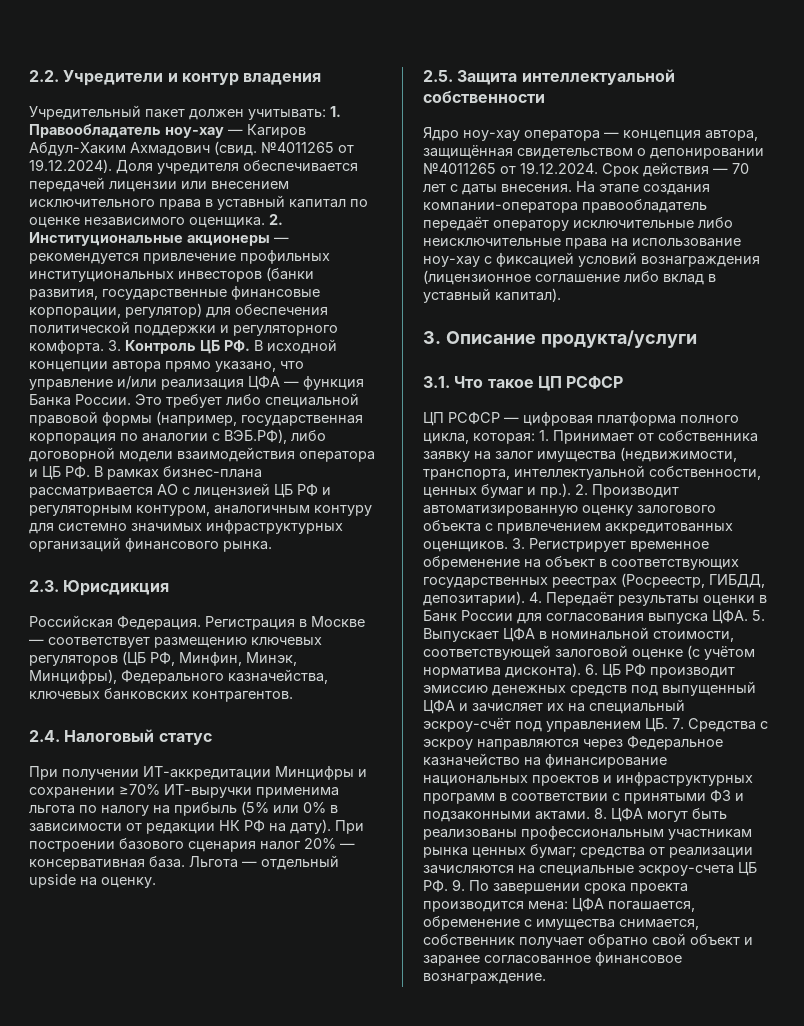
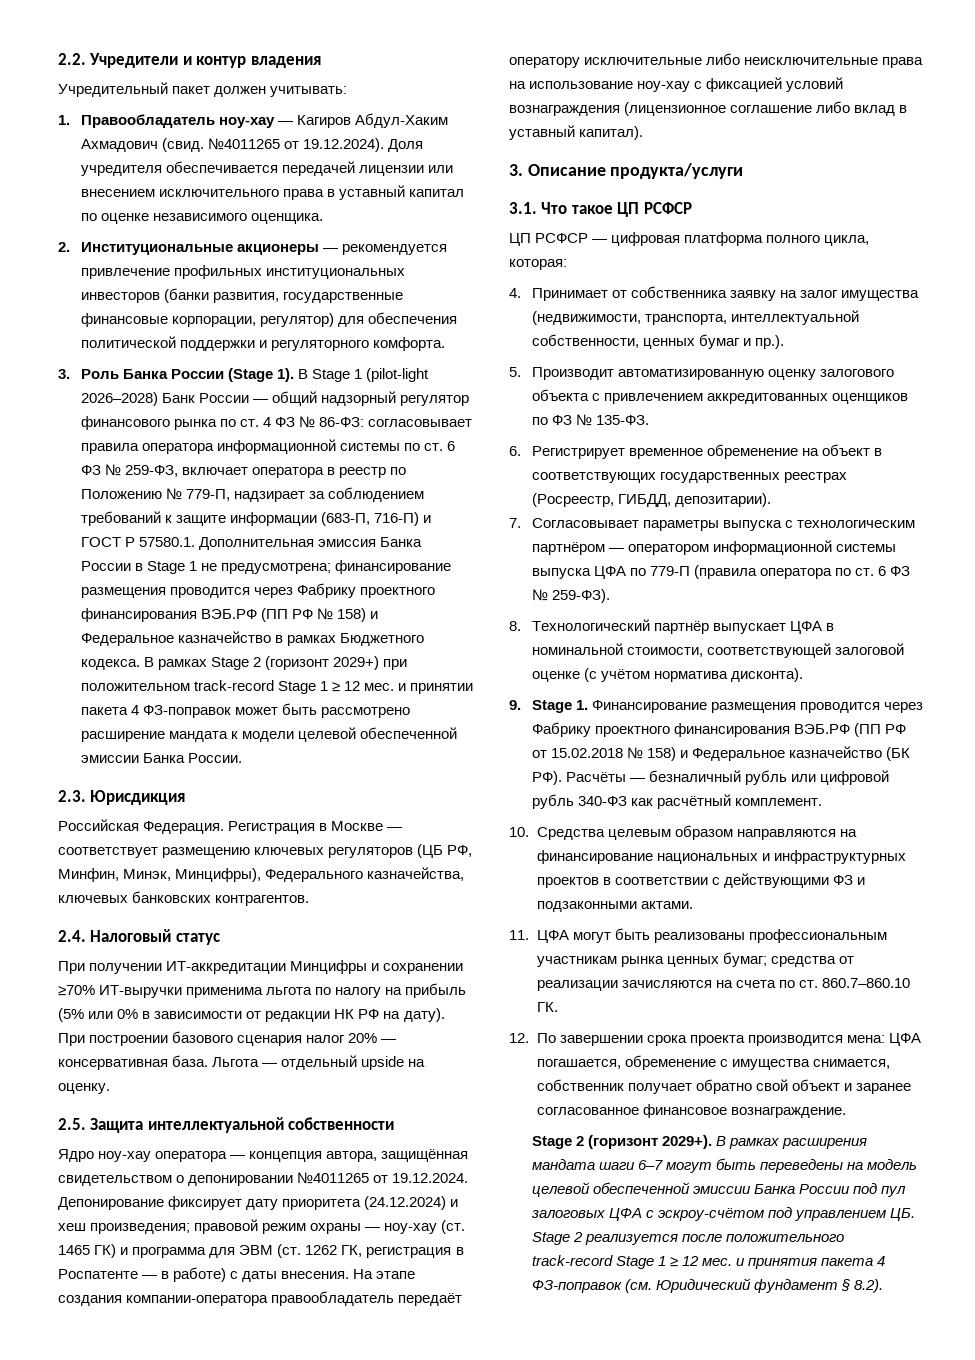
(326, 114) none -> (348, 91) //
(265, 222) none -> (323, 218) //
[108,339,337,354] [29,361,304,372] [29,376,364,390] [29,393,359,408] [29,411,363,426] [29,429,326,444] [29,447,375,462] [29,466,262,480] [29,483,331,498] [29,505,372,516] [29,520,343,534] [29,537,272,552] 3. Контроль ЦБ РФ. В исходной концепции автора прямо указано, что управление и/или реализация ЦФА — функция Банка России. Это требует либо специальной правовой формы (например, государственная корпорация по аналогии с ВЭБ.РФ), либо договорной модели взаимодействия оператора и ЦБ РФ. В рамках бизнес-плана рассматривается АО с лицензией ЦБ РФ и регуляторным контуром, аналогичным контуру для системно значимых инфраструктурных организаций финансового рынка. -> [58,368,429,382] [80,391,469,406] [80,416,472,430] [80,439,455,454] [80,464,406,478] [80,487,424,502] [80,511,431,526] [80,537,422,550] [80,560,451,574] [80,583,435,598] [80,608,378,622] [80,631,424,646] [80,656,407,670] [80,680,473,694] [80,703,410,718] [80,727,457,742] [80,753,242,763] // 3. Роль Банка России (Stage 1). В Stage 1 (pilot-light 2026–2028) Банк России — общий надзорный регулятор финансового рынка по ст. 4 ФЗ № 86-ФЗ: согласовывает правила оператора информационной системы по ст. 6 ФЗ № 259-ФЗ, включает оператора в реестр по Положению № 779-П, надзирает за соблюдением требований к защите информации (683-П, 716-П) и ГОСТ Р 57580.1. Дополнительная эмиссия Банка России в Stage 1 не предусмотрена; финансирование размещения проводится через Фабрику проектного финансирования ВЭБ.РФ (ПП РФ № 158) и Федеральное казначейство в рамках Бюджетного кодекса. В рамках Stage 2 (горизонт 2029+) при положительном track-record Stage 1 ≥ 12 мес. и принятии пакета 4 ФЗ-поправок может быть рассмотрено расширение мандата к модели целевой обеспеченной эмиссии Банка России.
[602,162,749,177] [423,184,446,192] Срок действия — 70 лет -> [58,1196,459,1210] [58,1219,466,1234] [58,1244,464,1258] [58,1267,227,1282] Депонирование фиксирует дату приоритета (24.12.2024) и хеш произведения; правовой режим охраны — ноу-хау (ст. 1465 ГК) и программа для ЭВМ (ст. 1262 ГК, регистрация в Роспатенте — в работе)
[539,430,549,441] 1. -> [509,288,521,298] // 4.
[575,484,588,495] 2. -> [509,367,521,377] // 5.
[423,538,525,552] оценщиков. 3. -> [831,393,908,404] [531,414,649,426] [509,446,521,456] оценщиков по ФЗ № 135-ФЗ. // 6.
[529,592,767,606] [423,610,765,624] [423,628,499,642] 4. Передаёт результаты оценки в Банк России для согласования выпуска ЦФА. 5. Выпускает -> [509,518,915,531] [531,540,896,555] [531,565,910,579] [531,589,610,603] [509,619,786,634] // 7. Согласовывает параметры выпуска с технологическим партнёром — оператором информационной системы выпуска ЦФА по 779-П (правила оператора по ст. 6 ФЗ № 259-ФЗ). // 8. Технологический партнёр выпускает
[585,664,735,678] [423,681,756,696] [423,699,685,714] [423,718,768,732] [423,736,723,750] [423,753,520,766] 6. ЦБ РФ производит эмиссию денежных средств под выпущенный ЦФА и зачисляет их на специальный эскроу-счёт под управлением ЦБ. 7. Средства с эскроу направляются через Федеральное казначейство -> [509,700,923,713] [531,722,906,737] [531,746,910,761] [531,770,889,785] [531,794,822,809] [509,825,836,840] // 9. Stage 1. Финансирование размещения проводится через Фабрику проектного финансирования ВЭБ.РФ (ПП РФ от 15.02.2018 № 158) и Федеральное казначейство (БК РФ). Расчёты — безналичный рубль или цифровой рубль 340-ФЗ как расчётный комплемент. // 10. Средства целевым образом направляются
[532,775,599,786] проектов -> (758, 858) none
[423,793,495,804] программ -> [536,877,599,888] проектов
[624,793,706,804] принятыми -> [723,873,829,888] действующими
[594,808,607,819] 8. -> [509,930,529,940] // 11.
[539,862,757,876] [423,879,465,892] специальные эскроу-счета ЦБ РФ. 9. -> [735,978,910,988] [536,1002,558,1012] [509,1033,529,1043] счета по ст. 860.7–860.10 ГК. // 12.
(546, 978) none -> [531,1135,867,1149] [531,1158,917,1173] [531,1182,906,1197] [530,1207,915,1221] [531,1232,844,1245] [531,1255,885,1269] [531,1278,883,1293] // Stage 2 (горизонт 2029+). В рамках расширения мандата шаги 6–7 могут быть переведены на модель целевой обеспеченной эмиссии Банка России под пул залоговых ЦФА с эскроу-счётом под управлением ЦБ. Stage 2 реализуется после положительного track-record Stage 1 ≥ 12 мес. и принятия пакета 4 ФЗ-поправок (см. Юридический фундамент § 8.2).

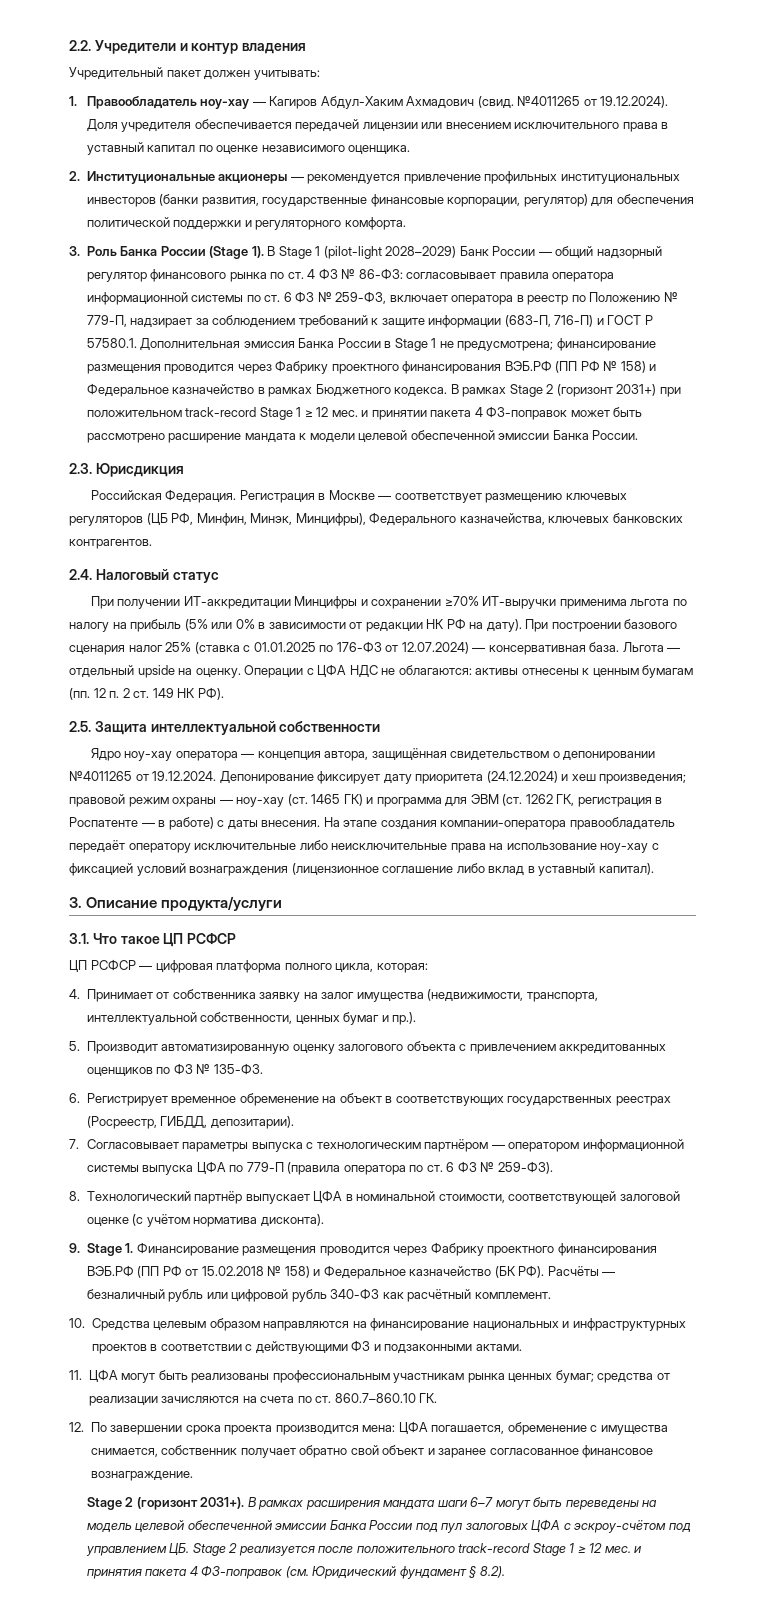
[80,392,158,406] 2026–2028) -> [385,246,457,258] 2028–2029)
[332,656,379,670] 2029+) -> [616,384,657,396] 2031+)
[348,1033,378,1043] 20% -> [165,641,469,654] 25% (ставка с 01.01.2025 по 176-ФЗ от 12.07.2024)
(110, 1088) none -> [244,664,694,678] [69,687,224,700] Операции с ЦФА НДС не облагаются: активы отнесены к ценным бумагам (пп. 12 п. 2 ст. 149 НК РФ).
[661,1135,712,1149] 2029+). -> [200,1497,245,1509] 2031+).

